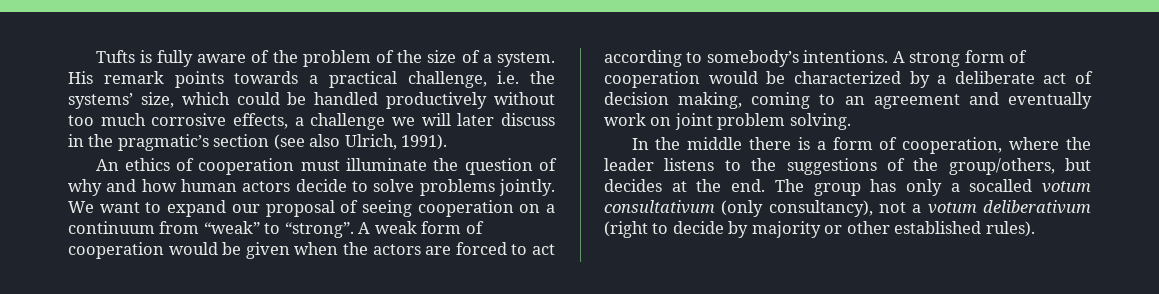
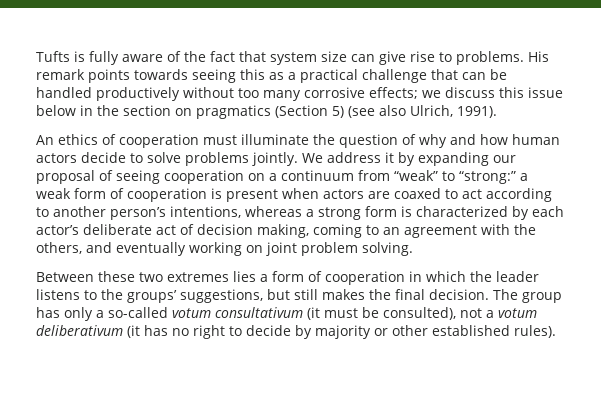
[302,50,556,67] [68,71,555,88] [68,92,280,109] problem of the size of a system. His remark points towards a practical challenge, i.e. the systems’ size, which could -> [210,51,549,65] [36,69,486,83] fact that system size can give rise to problems. His remark points towards seeing this as a practical challenge that can
[100,113,555,130] [68,134,270,151] much corrosive effects, a challenge we will later discuss in the pragmatic’s section -> [263,87,563,101] [36,105,344,119] many corrosive effects; we discuss this issue below in the section on pragmatics (Section 5)
[99,200,227,217] want to expand -> [327,152,489,166] address it by expanding
[284,222,371,238] “strong”. A -> [459,171,528,184] “strong:” a
[168,242,368,259] would be given when the -> [211,188,319,202] is present when
[455,242,507,255] forced -> [394,188,441,199] coaxed
[706,50,1028,67] [604,71,947,88] somebody’s intentions. A strong form of cooperation would be characterized by a -> [53,206,564,220] [36,225,79,235] another person’s intentions, whereas a strong form is characterized by each actor’s
(960, 101) none -> [481,224,536,235] [36,242,82,254] with the others,
[604,113,646,126] work -> [189,242,242,256] working
[631,137,1060,154] In the middle there is a form of cooperation, where -> [36,271,466,285] Between these two extremes lies a form of cooperation in which
[786,158,1091,175] [604,179,766,192] suggestions of the group/others, but decides at the end. -> [127,289,489,303] groups’ suggestions, but still makes the final decision.
[969,179,1033,192] socalled -> [108,307,168,318] so-called
[721,200,1091,217] [604,221,648,238] (only consultancy), not a votum deliberativum (right -> [307,307,537,320] [36,325,225,339] (it must be consulted), not a votum deliberativum (it has no right

